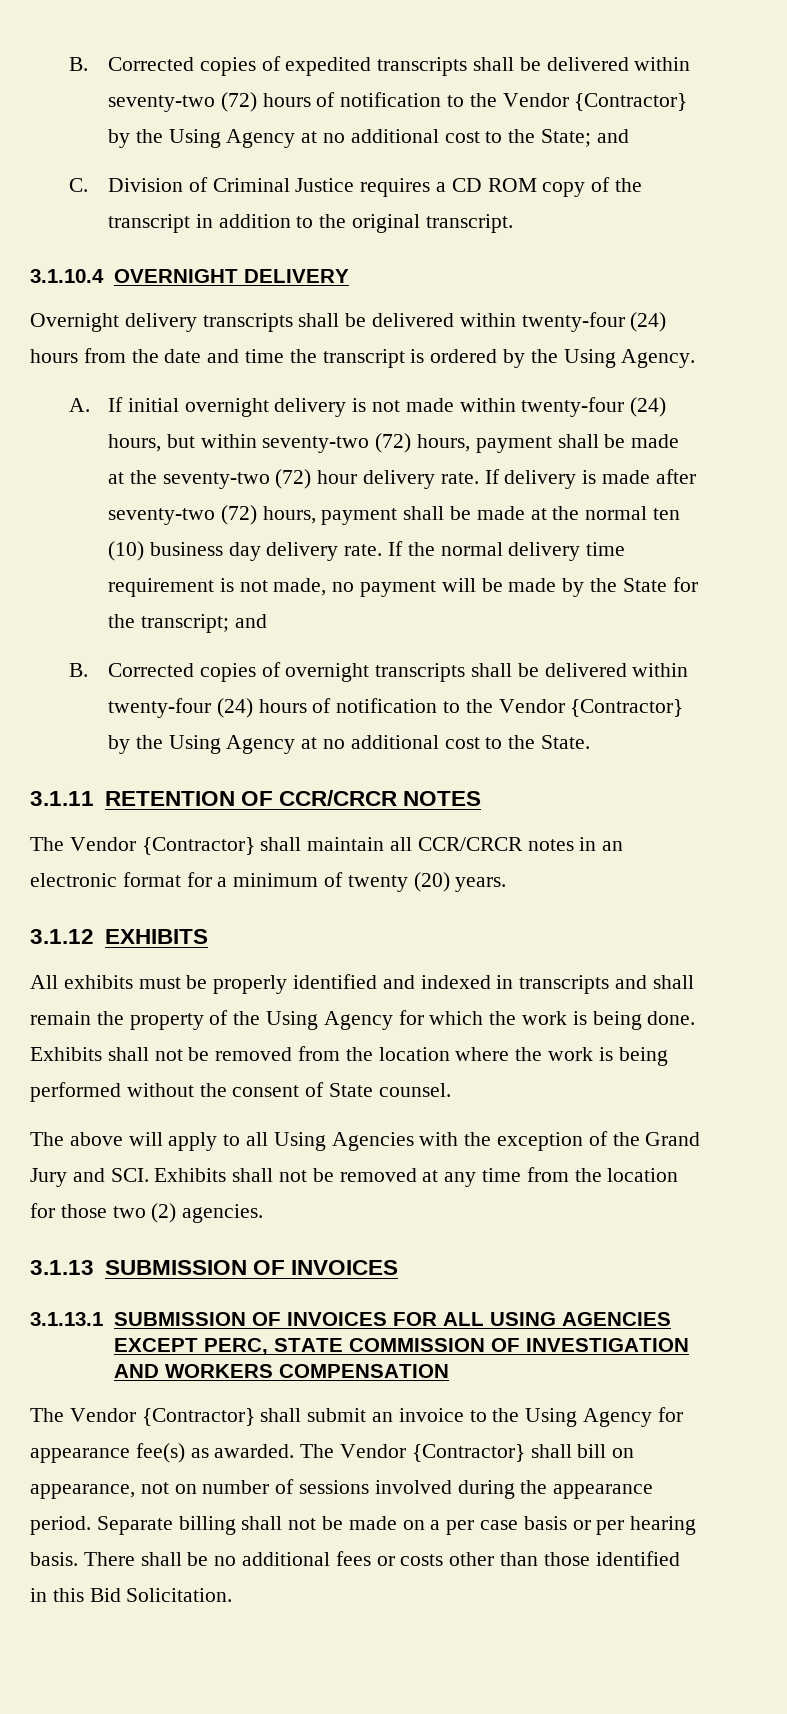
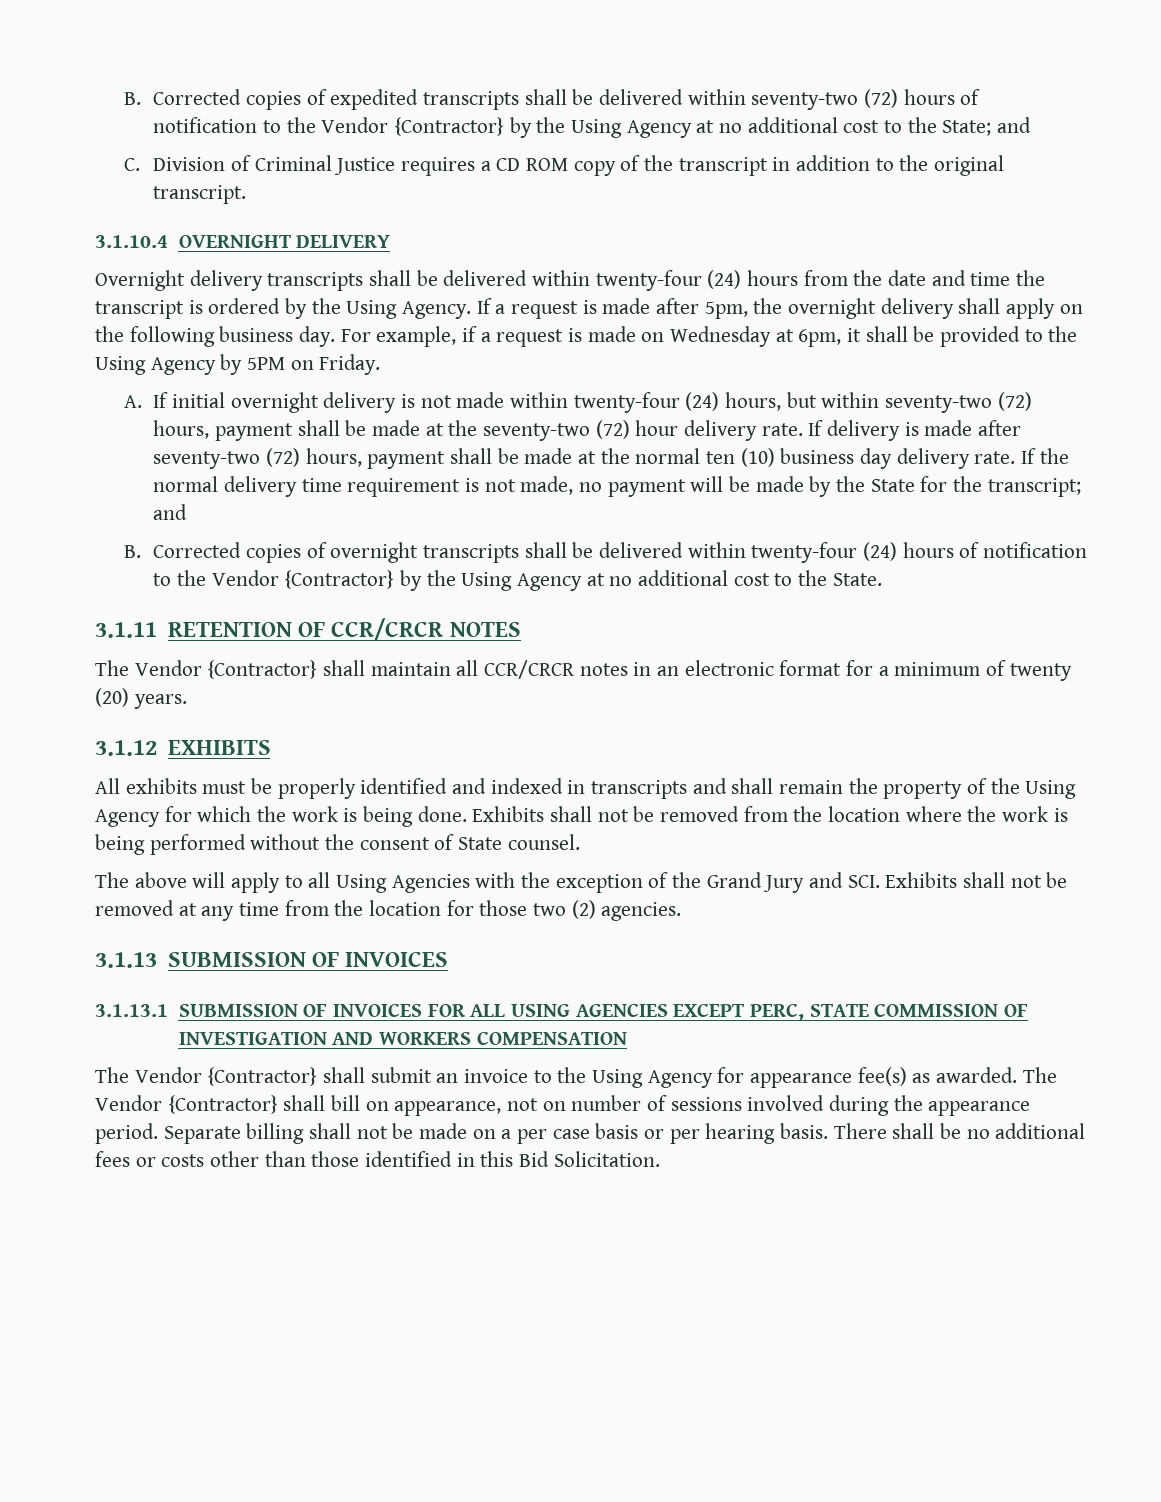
(696, 358) none -> [476,298,1083,319] [95,326,1078,347] [95,354,381,375] If a request is made after 5pm, the overnight delivery shall apply on the following business day. For example, if a request is made on Wednesday at 6pm, it shall be provided to the Using Agency by 5PM on Friday.

